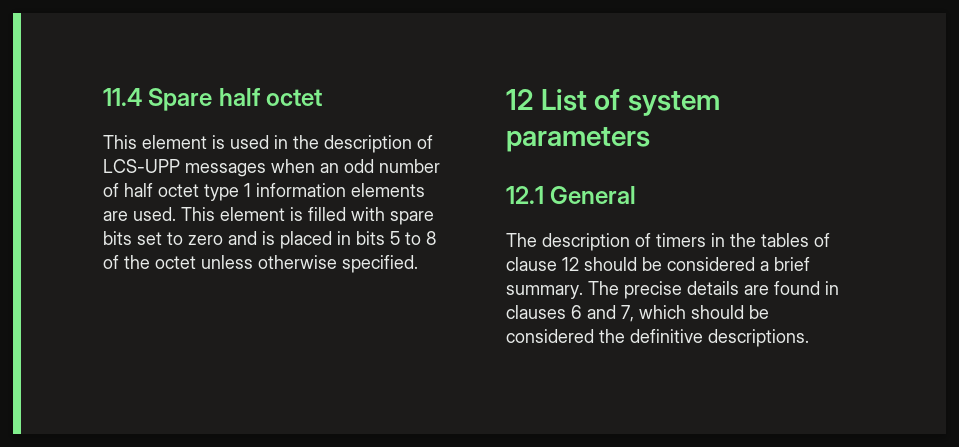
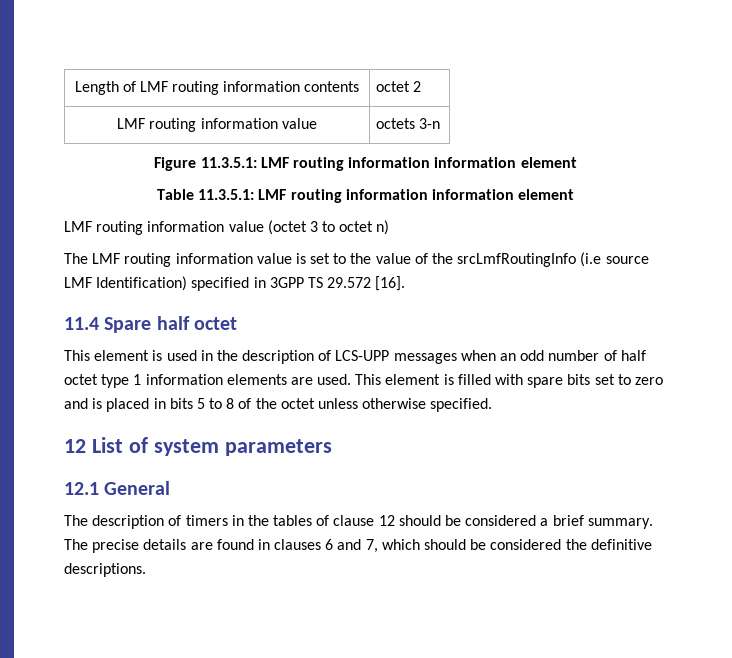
(103, 97) none -> [74,81,360,95] [375,81,421,92] [117,118,317,132] [375,118,440,129] [154,157,577,171] [156,189,575,203] [64,220,390,235] [64,252,649,267] [64,276,406,291] Length of LMF routing information contents | octet 2 // LMF routing information value | octets 3-n // Figure 11.3.5.1: LMF routing information information element // Table 11.3.5.1: LMF routing information information element // LMF routing information value (octet 3 to octet n) // The LMF routing information value is set to the value of the srcLmfRoutingInfo (i.e source LMF Identification) specified in 3GPP TS 29.572 [16]. //

